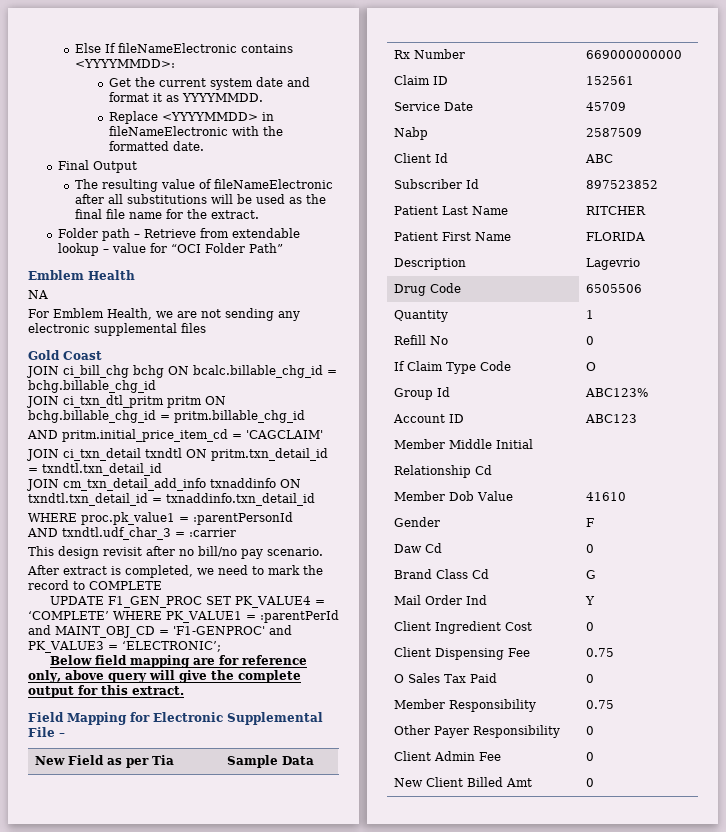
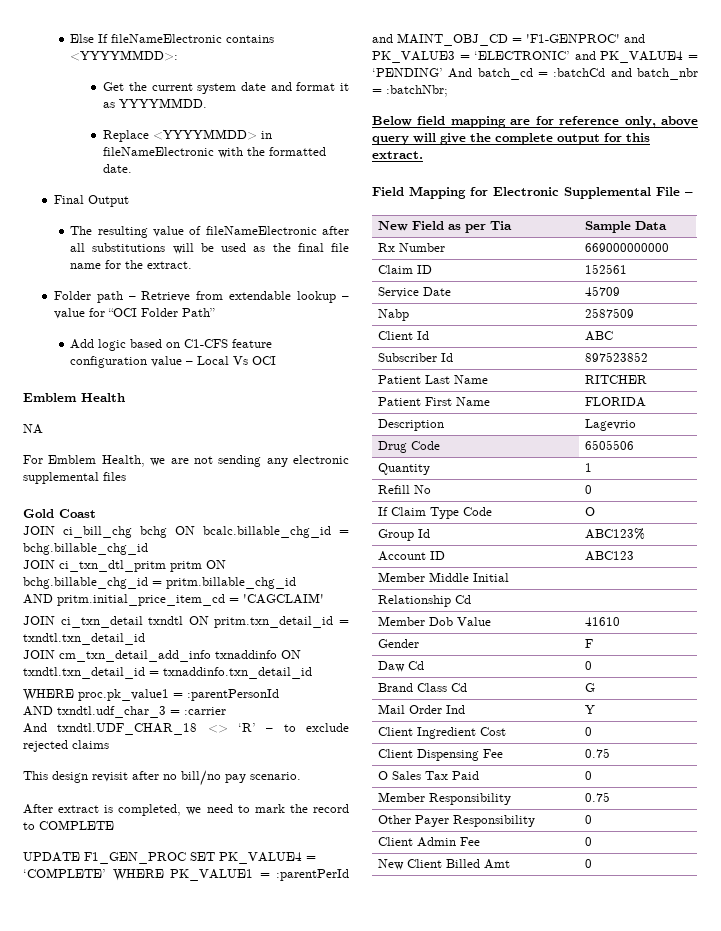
(283, 248) none -> [70,339,273,351] [70,356,277,368] // Add logic based on C1-CFS feature configuration value – Local Vs OCI
(236, 532) none -> [23,723,349,735] [23,740,109,752] // And txndtl.UDF_CHAR_18 <> ‘R’ – to exclude rejected claims
[122,641,221,652] ‘ELECTRONIC’; -> [474,51,698,63] [372,68,698,80] [372,85,448,97] ‘ELECTRONIC’ and PK_VALUE4 = ‘PENDING’ And batch_cd = :batchCd and batch_nbr = :batchNbr;

